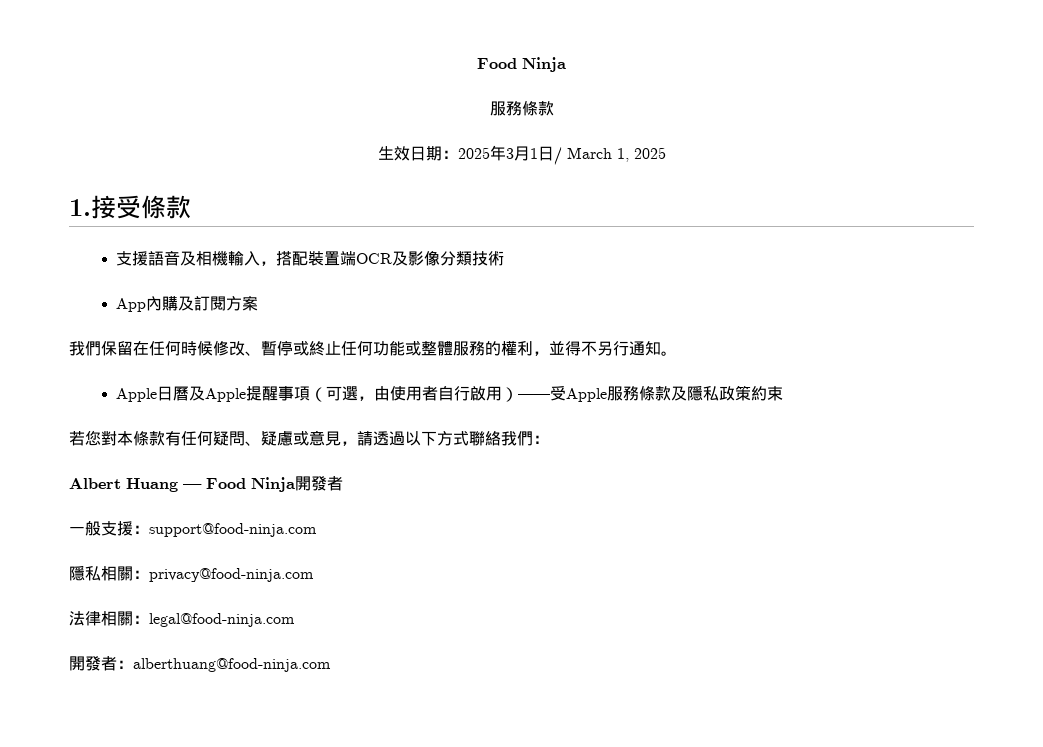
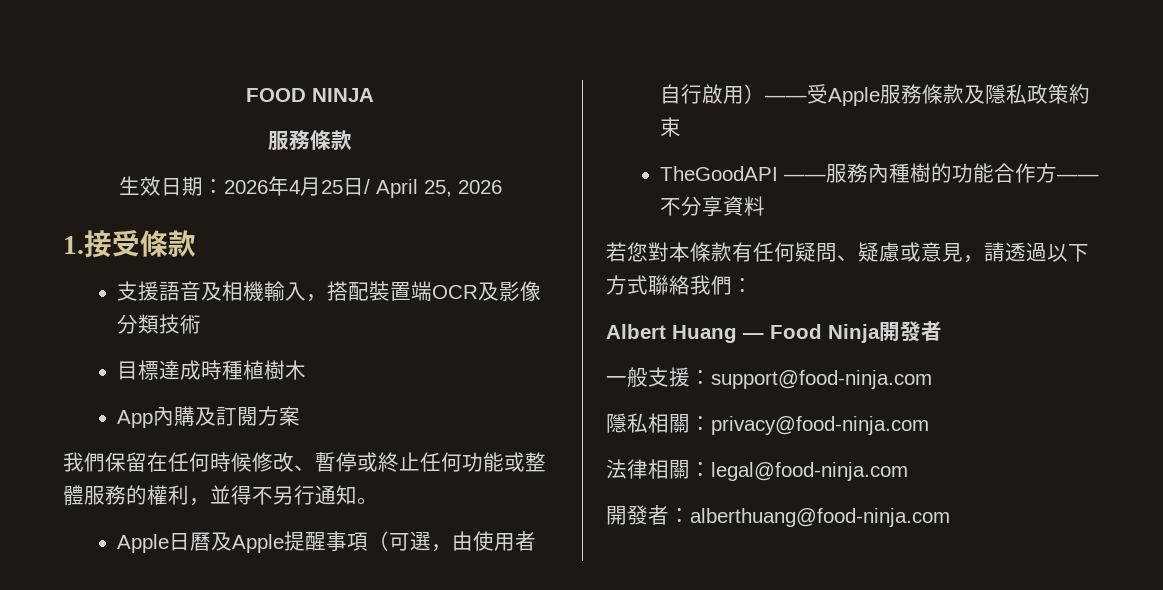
[477,57,566,72] Food Ninja -> [246,88,374,102] FOOD NINJA
[457,145,666,165] 2025年3月1日/ March 1, 2025 -> [223,176,502,198] 2026年4月25日/ April 25, 2026
(505, 258) none -> [117,360,307,380] // 目標達成時種植樹木
(784, 393) none -> [660,163,1100,183] [660,196,766,217] // TheGoodAPI ——服務內種樹的功能合作方——不分享資料

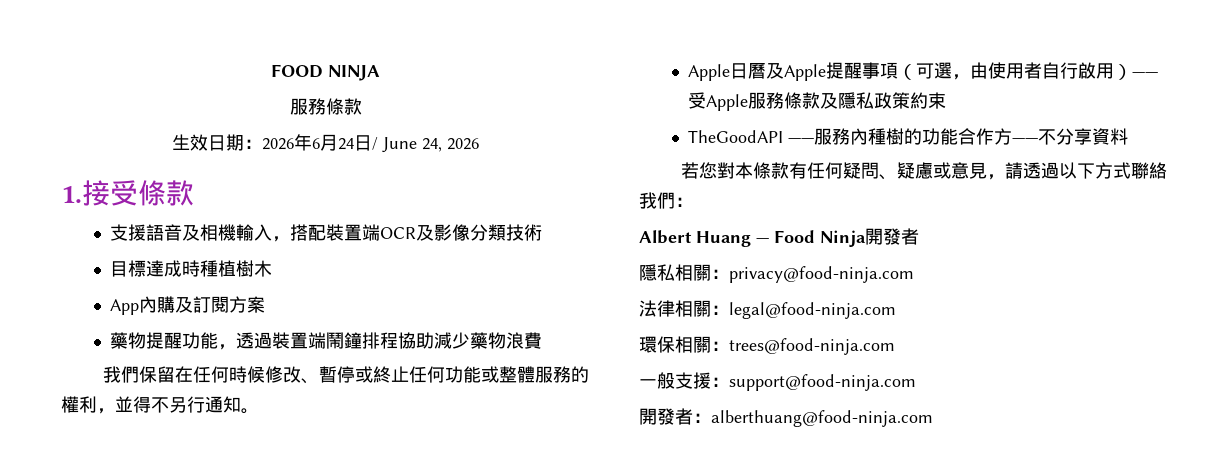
[288,177,452,198] 4月25日/ April 25, -> [312,134,442,153] 6月24日/ June 24,
(301, 416) none -> [110,332,543,350] // 藥物提醒功能，透過裝置端鬧鐘排程協助減少藥物浪費
[606,367,932,389] // 一般支援：support@food-ninja.com -> (919, 236) none
(908, 471) none -> [639,336,895,355] [639,372,916,391] // 環保相關：trees@food-ninja.com // 一般支援：support@food-ninja.com

